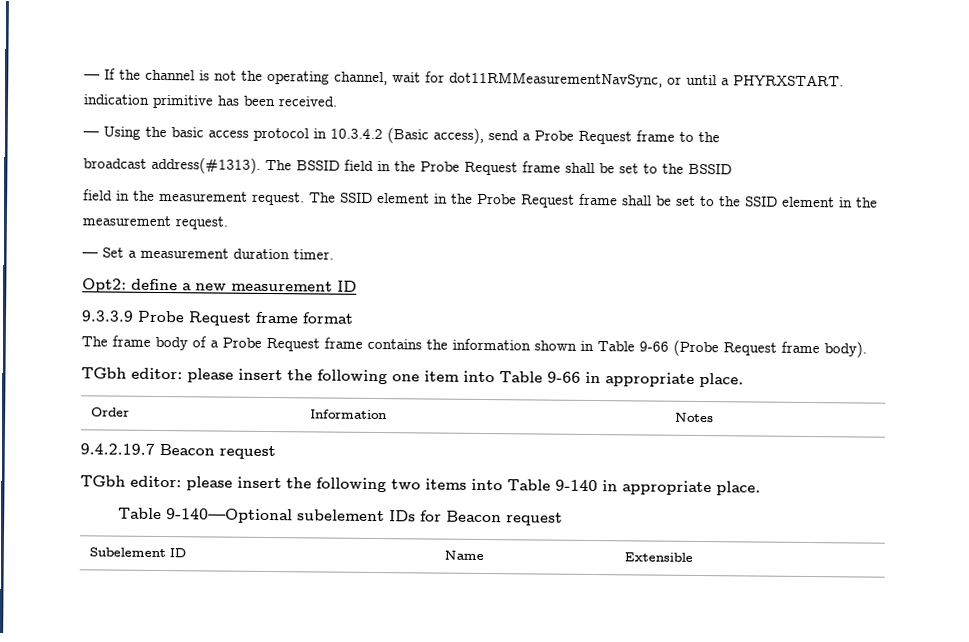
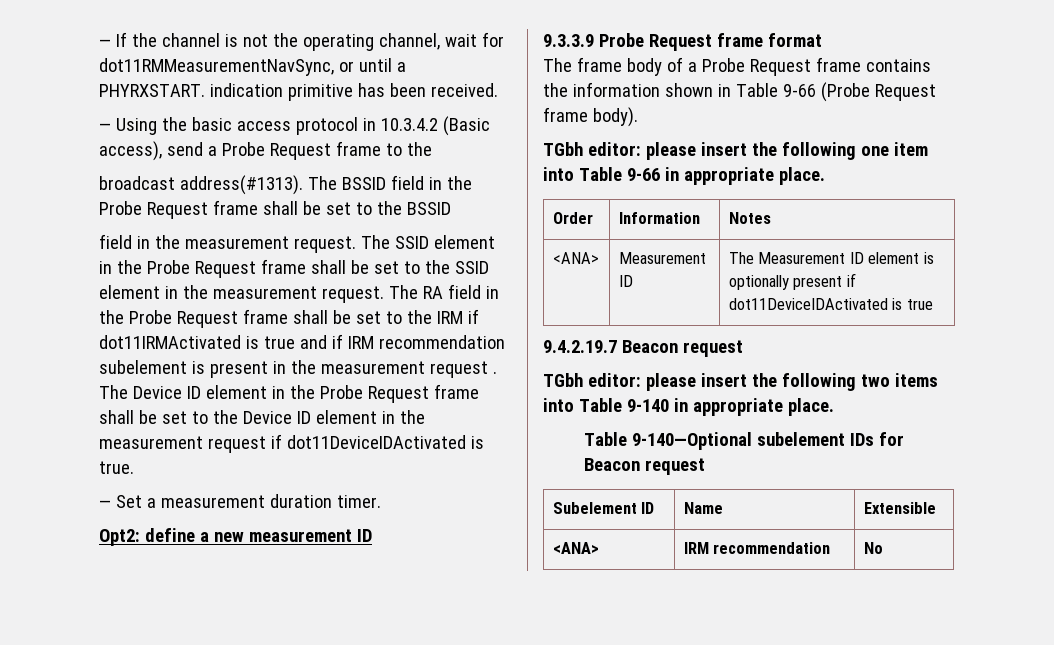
(228, 223) none -> [388,284,499,299] [99,309,479,328] [99,334,505,349] [99,360,497,378] [99,384,479,403] [99,410,425,424] [99,434,484,453] [99,461,134,474] The RA field in the Probe Request frame shall be set to the IRM if dot11IRMActivated is true and if IRM recommendation subelement is present in the measurement request . The Device ID element in the Probe Request frame shall be set to the Device ID element in the measurement request if dot11DeviceIDActivated is true.
(714, 417) none -> [552,252,599,264] [618,252,706,264] [618,275,633,287] [728,252,934,264] [728,273,856,290] [728,298,933,310] // <ANA> | Measurement ID | The Measurement ID element is optionally present if dot11DeviceIDActivated is true
(693, 557) none -> [552,542,599,554] [683,542,831,554] [863,542,883,554] // <ANA> | IRM recommendation | No

